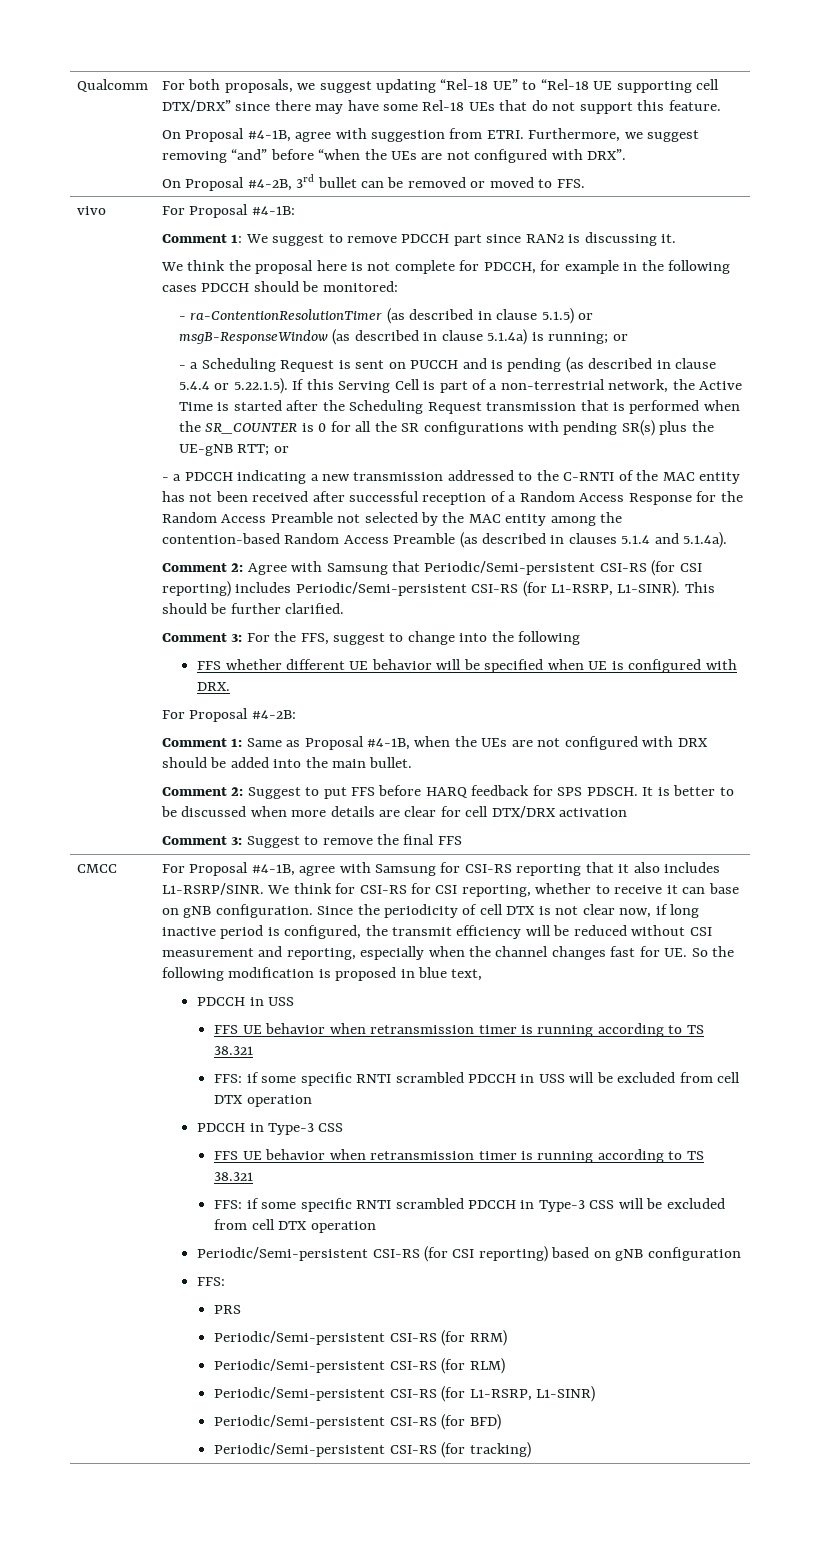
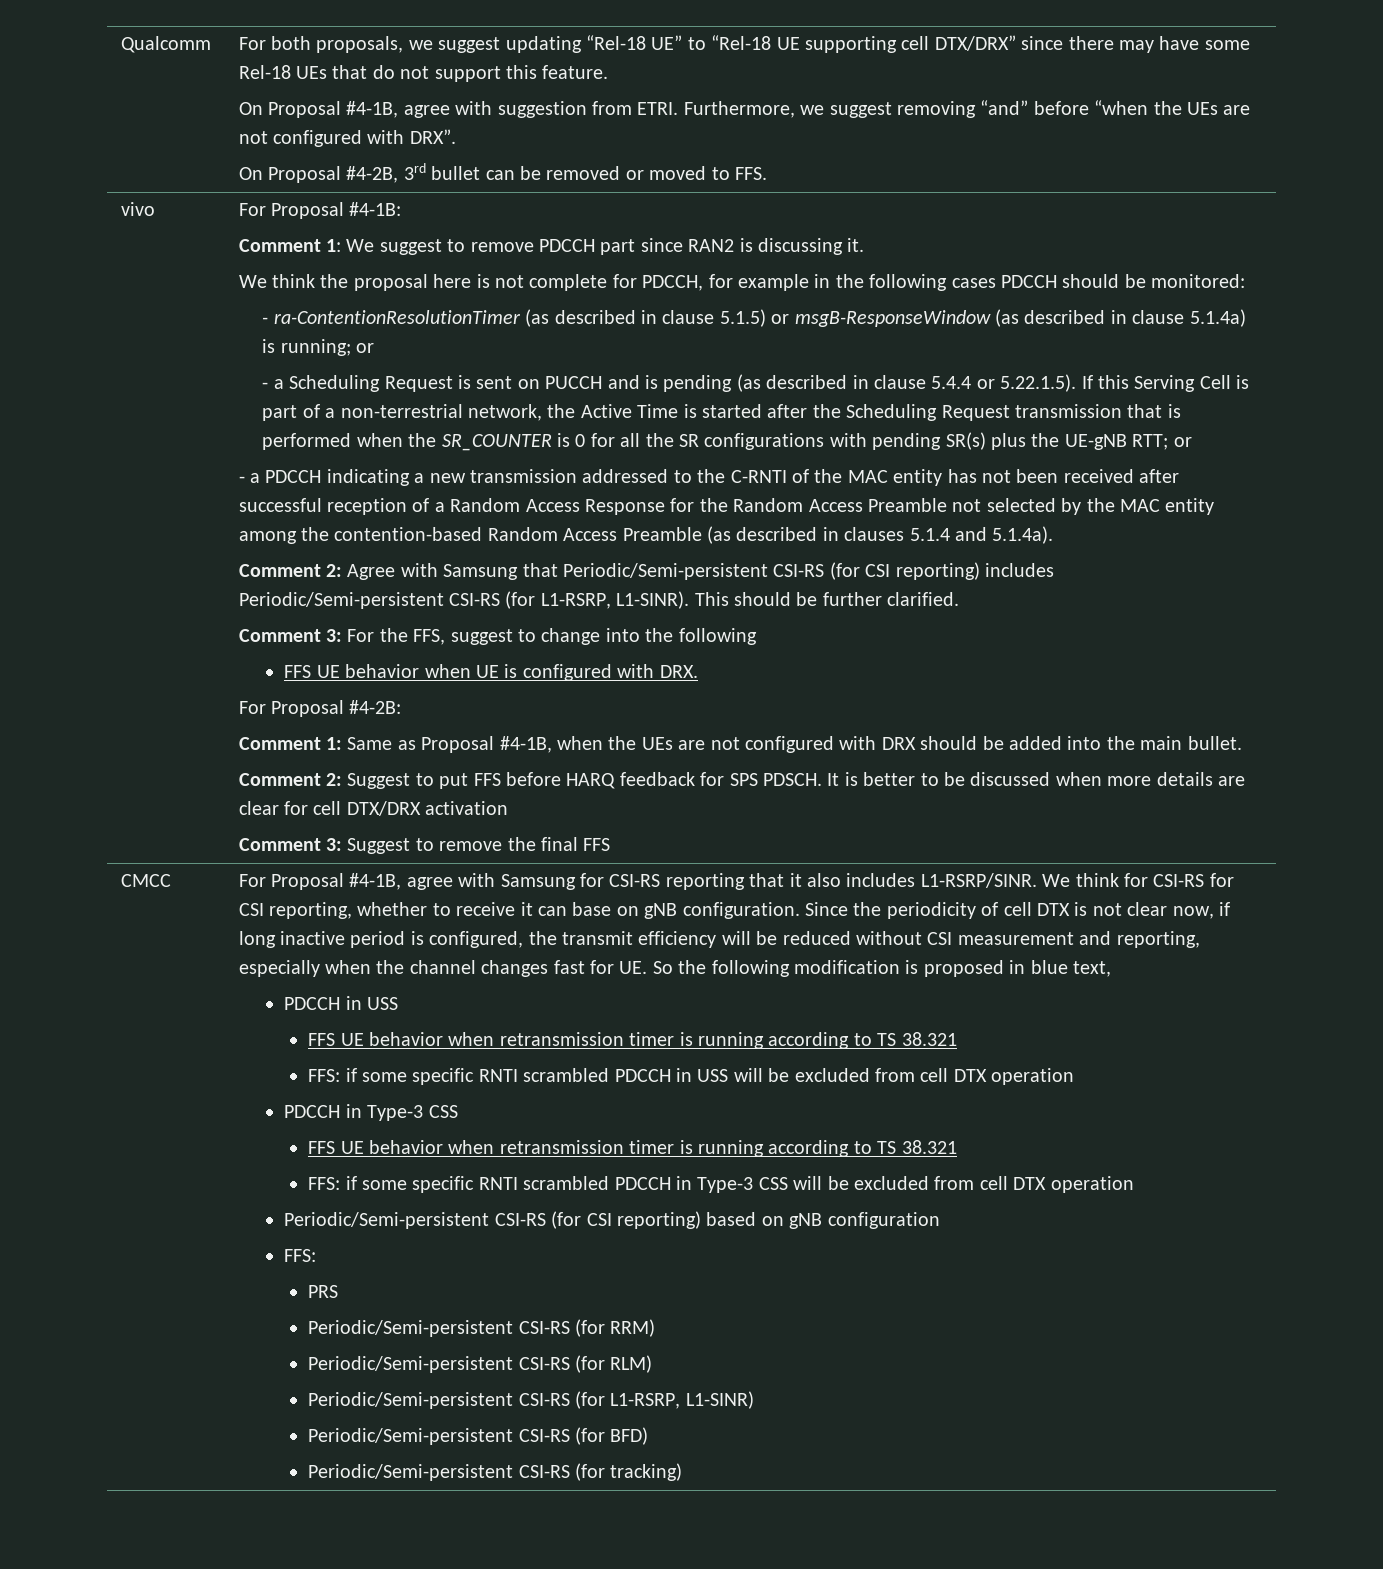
[225,659,544,673] whether different UE behavior will be specified -> [316,664,420,678] UE behavior

